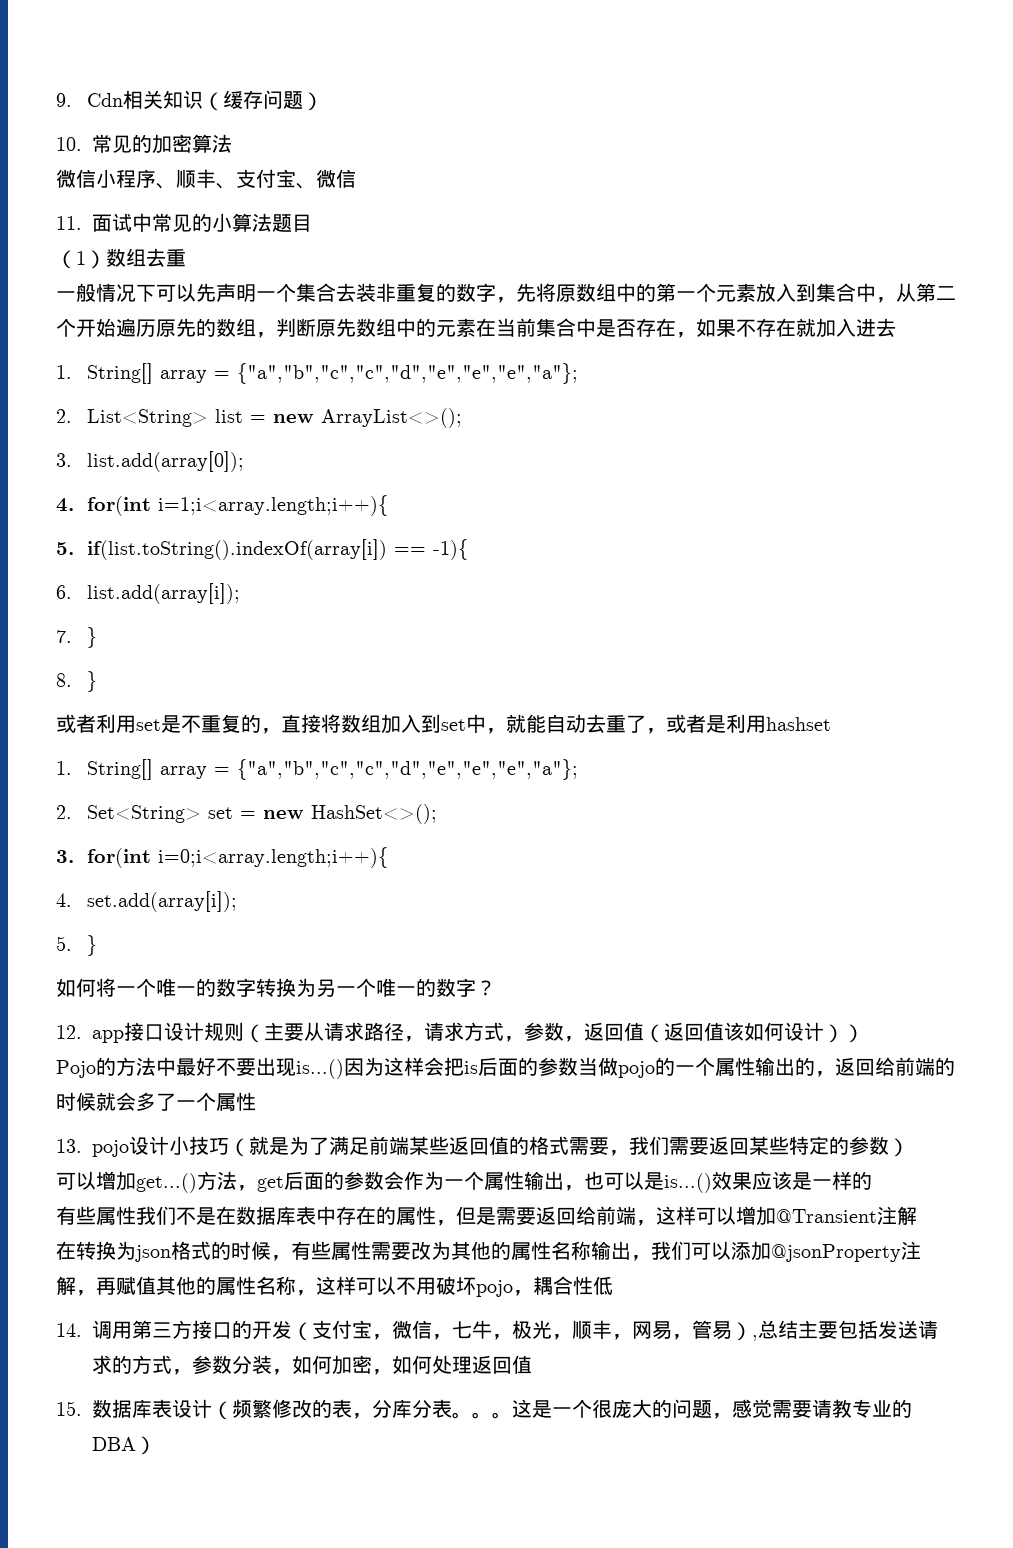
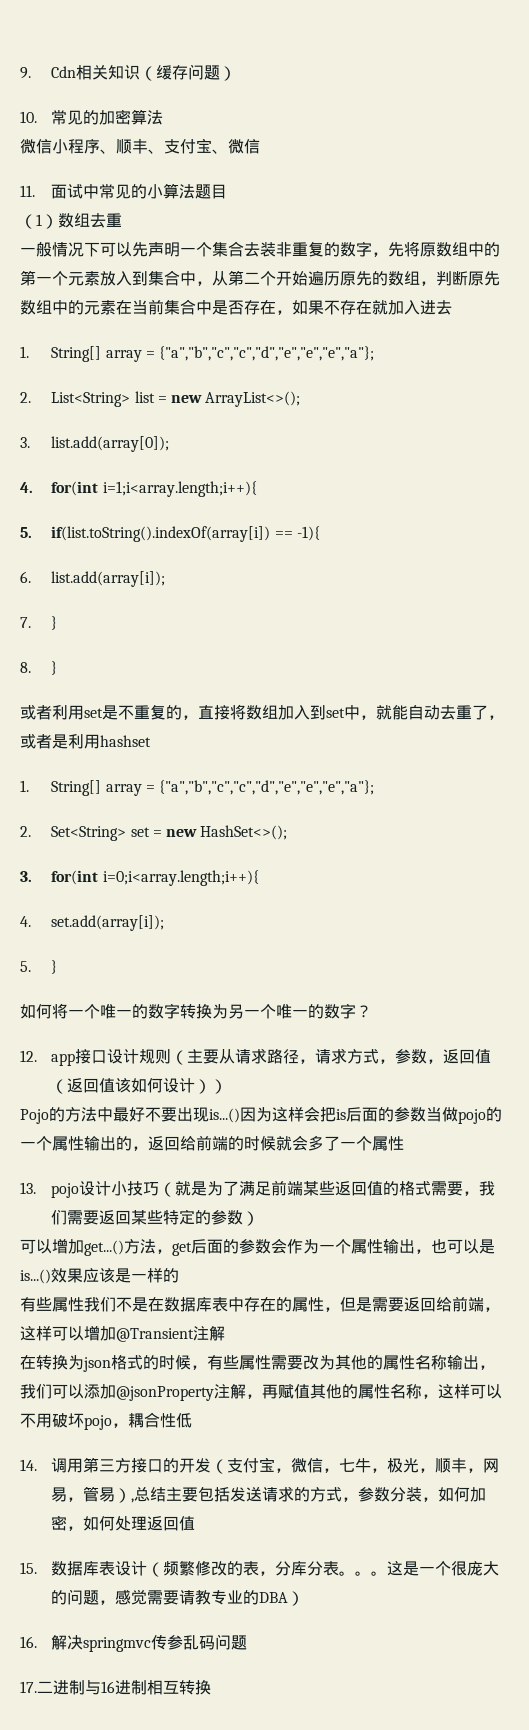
(156, 1445) none -> [20,1634,248,1652] [20,1680,211,1695] // 16.解决springmvc传参乱码问题 // 17.二进制与16进制相互转换

